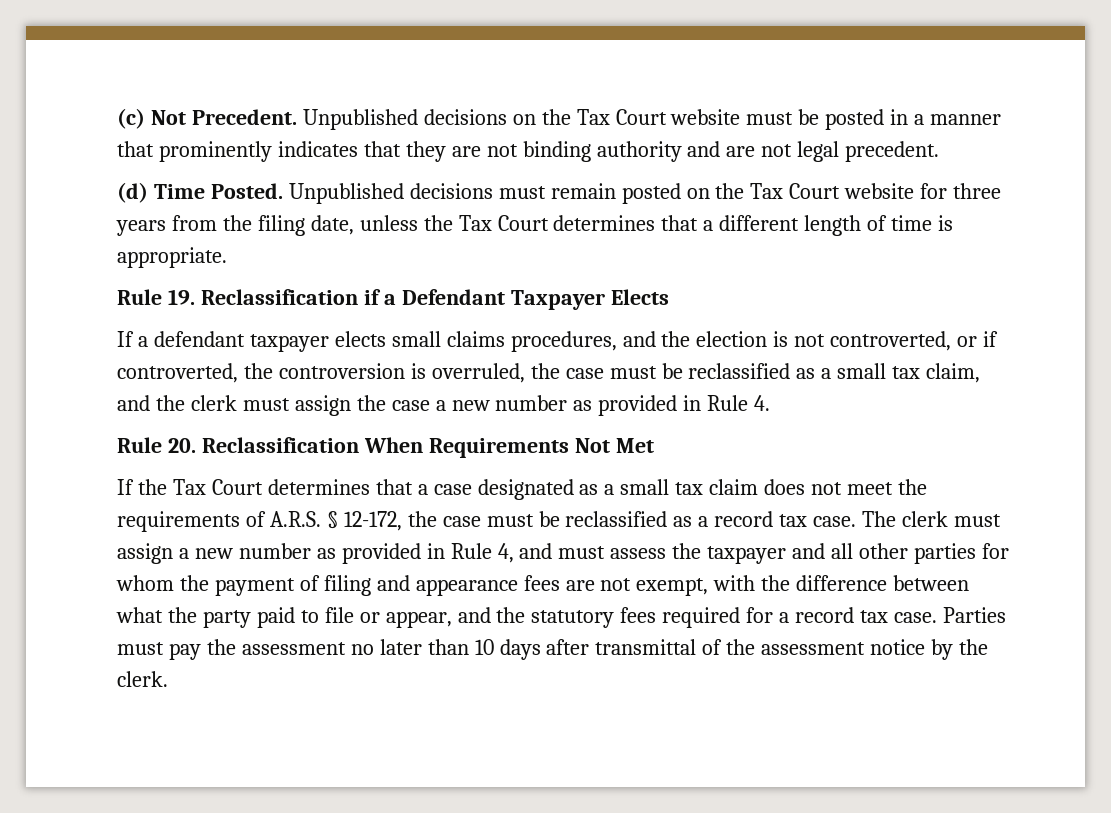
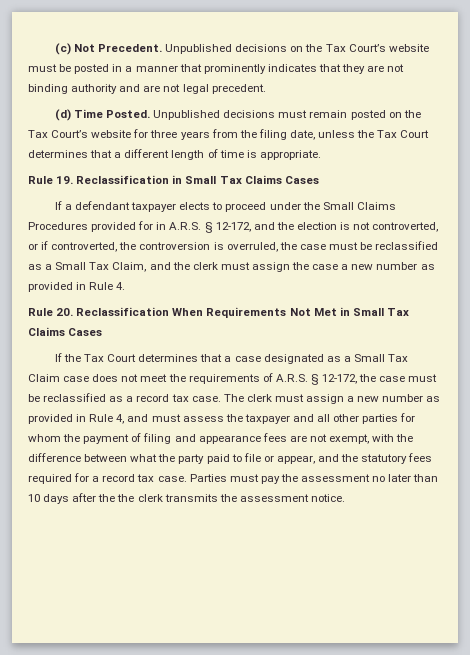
[615,109,667,125] Court -> [348,44,386,52] Court’s
[789,183,841,199] Court -> [51,130,89,138] Court’s
[363,289,669,310] if a Defendant Taxpayer Elects -> [172,175,319,184] in Small Tax Claims Cases
[391,331,617,352] small claims procedures, -> [212,202,396,212] [28,221,251,233] to proceed under the Small Claims Procedures provided for in A.R.S. § 12-172,
[837,363,981,383] small tax claim, -> [55,262,147,272] Small Tax Claim,
(654, 445) none -> [339,307,409,316] [28,327,103,336] in Small Tax Claims Cases
[620,479,759,495] small tax claim -> [354,354,409,362] [28,374,90,382] Small Tax Claim case
[595,639,989,660] [117,671,168,687] transmittal of the assessment notice by the clerk. -> [98,494,345,502] the the clerk transmits the assessment notice.

